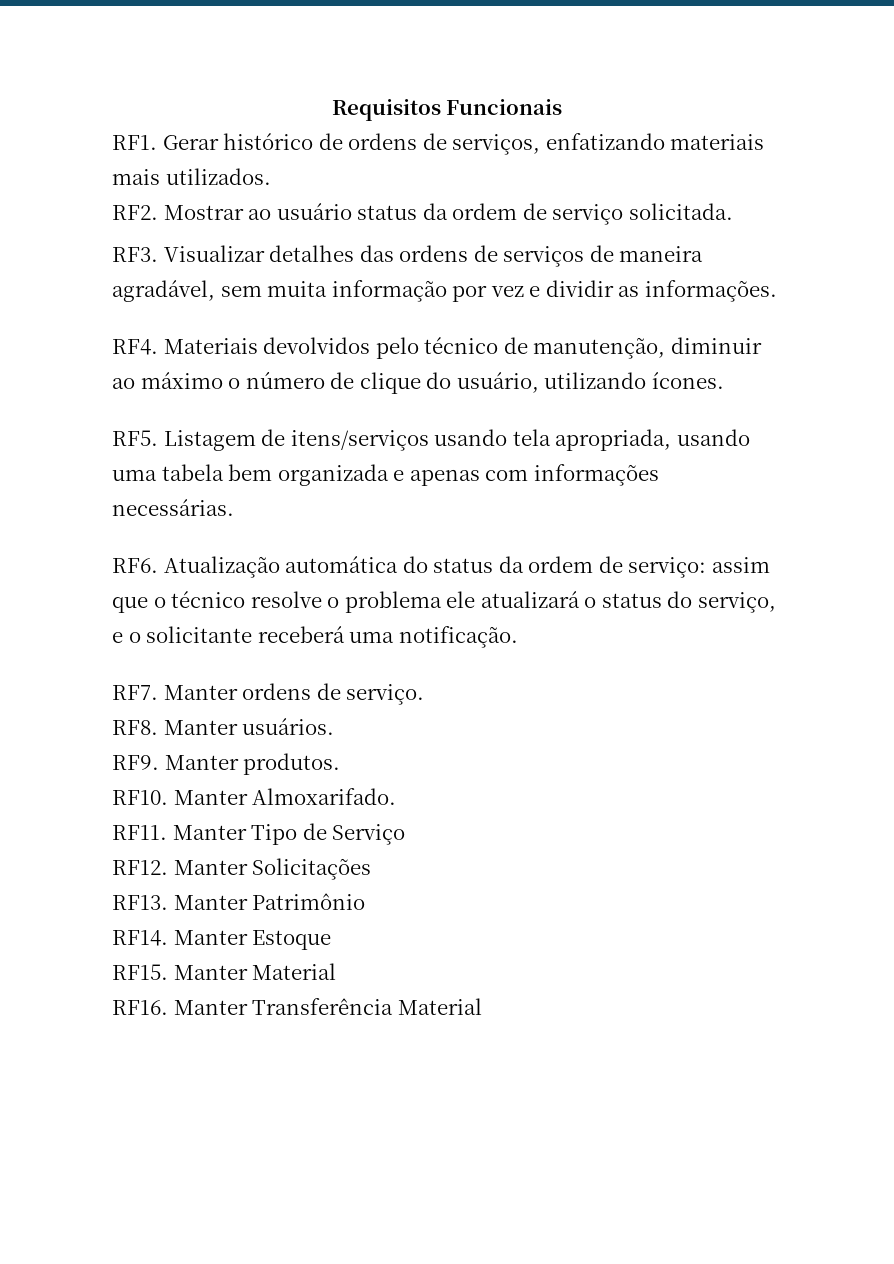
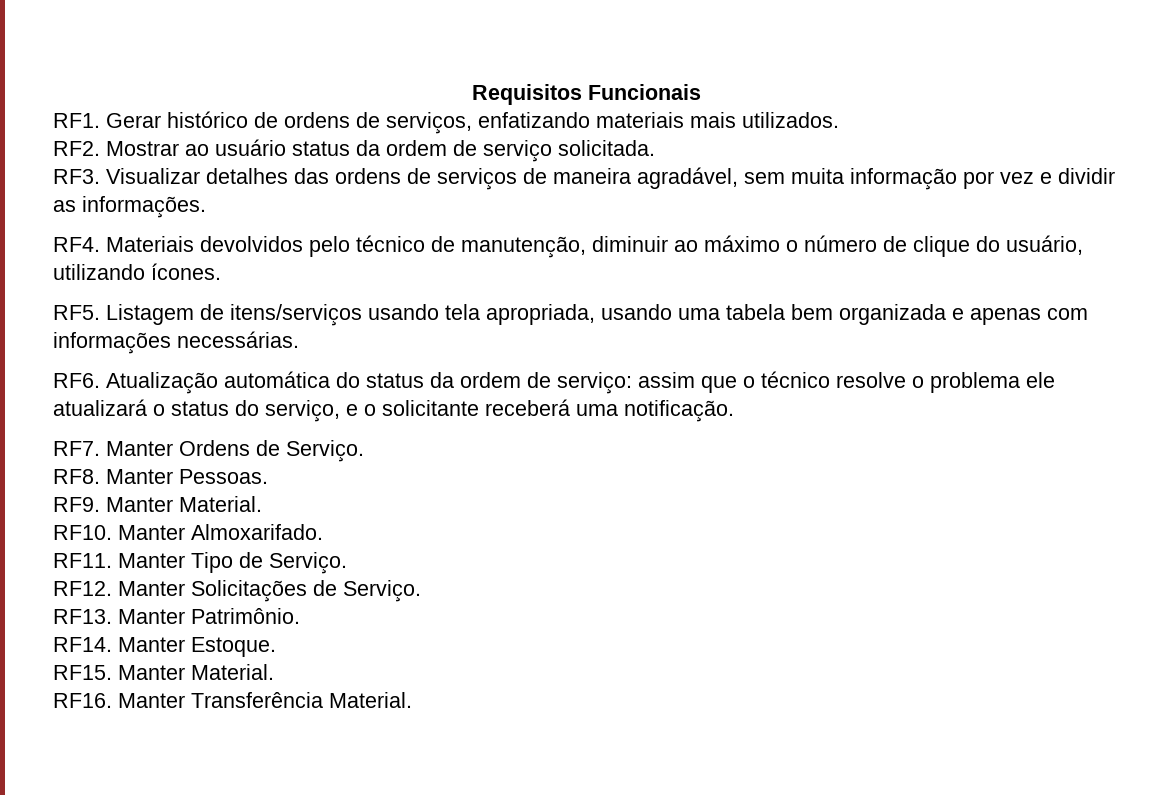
[242,683,425,705] ordens de serviço. -> [179,440,364,462] Ordens de Serviço.
[242,718,335,735] usuários. -> [179,469,268,484] Pessoas.
[243,753,341,775] produtos. -> [179,496,262,512] Material.
[332,824,406,845] Serviço -> [269,552,347,574] Serviço.
(372, 869) none -> [313,580,421,602] de Serviço.
[252,893,366,910] Patrimônio -> [191,608,300,624] Patrimônio.
[252,930,332,950] Estoque -> [191,637,276,657] Estoque.
[252,963,337,980] Material -> [191,664,274,680] Material.
[397,998,482,1015] Material -> [329,692,412,708] Material.

